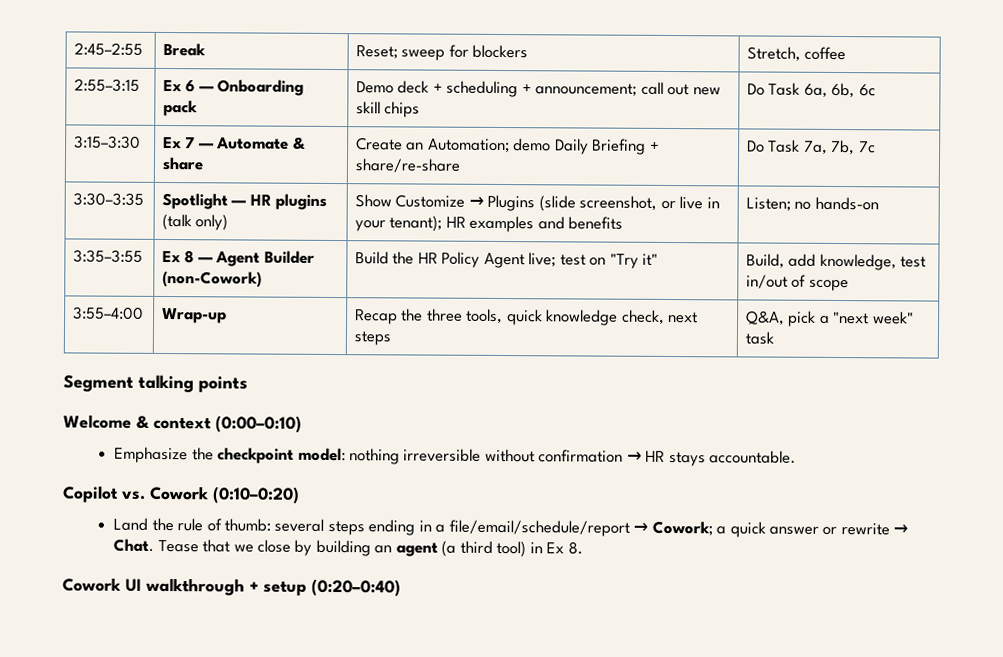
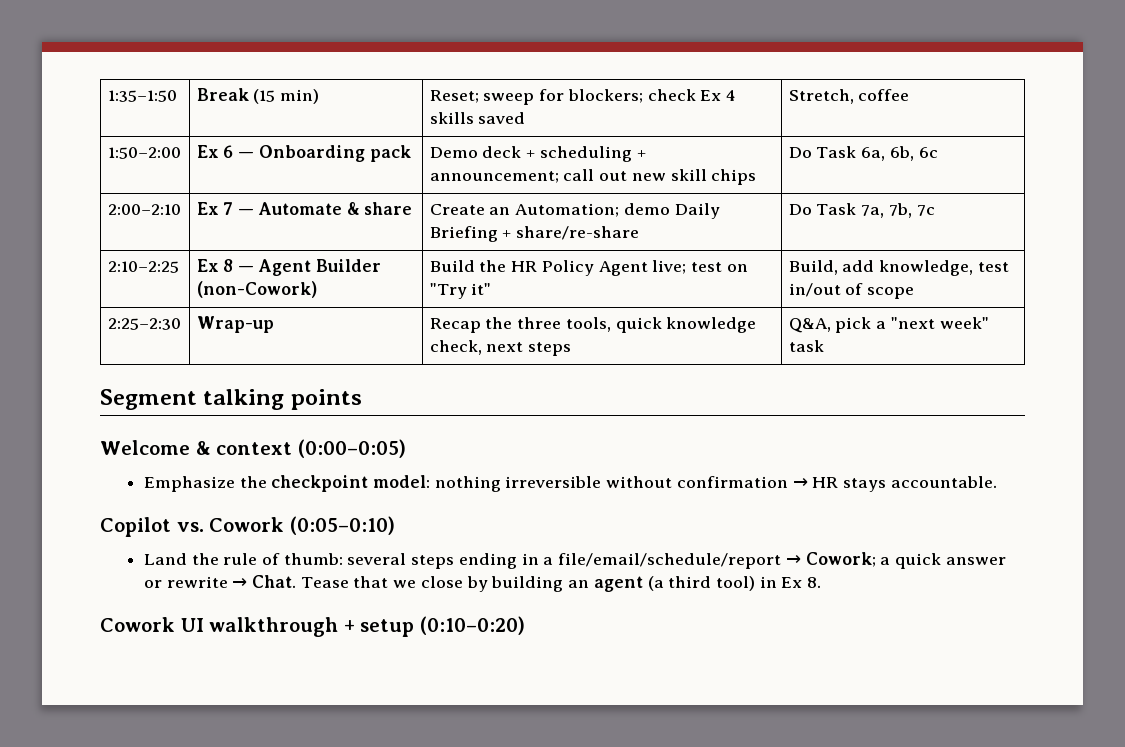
[74,42,144,56] 2:45–2:55 -> [107,90,177,102] 1:35–1:50
(207, 49) none -> [253,89,320,104] (15 min)
[472,44,529,59] blockers -> [567,89,737,103] [429,112,526,124] blockers; check Ex 4 skills saved
[74,78,141,92] 2:55–3:15 -> [107,147,181,159] 1:50–2:00
[74,135,142,149] 3:15–3:30 -> [107,204,181,215] 2:00–2:10
[73,192,145,206] [162,192,328,210] [162,213,229,231] [355,194,720,212] [355,215,624,233] [746,196,879,212] [73,249,144,263] 3:30–3:35 | Spotlight — HR plugins (talk only) | Show Customize → Plugins (slide screenshot, or live in your tenant); HR examples and benefits | Listen; no hands-on // 3:35–3:55 -> [107,261,179,273] 2:10–2:25
[73,306,145,320] 3:55–4:00 -> [107,318,181,330] 2:25–2:30
[215,415,302,433] (0:00–0:10) -> [297,439,406,458] (0:00–0:05)
[212,486,300,504] (0:10–0:20) -> [289,516,395,535] (0:05–0:10)
[311,578,401,597] (0:20–0:40) -> [419,616,525,635] (0:10–0:20)

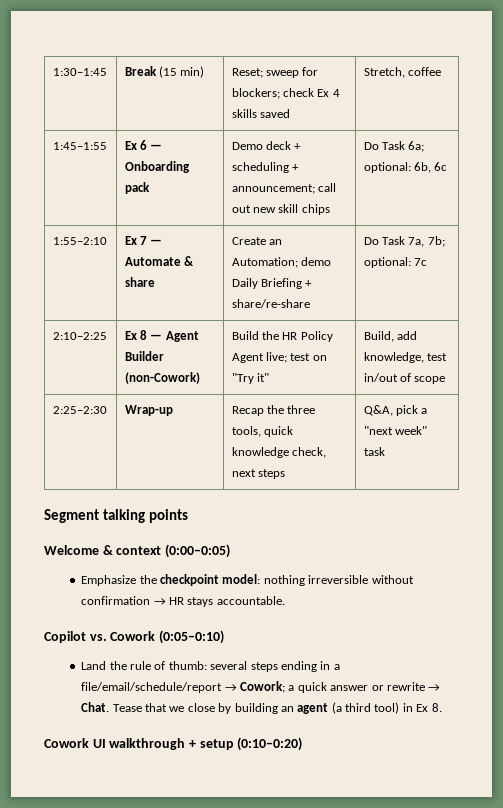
[107,90,177,102] 1:35–1:50 -> [52,68,107,76] 1:30–1:45
[107,147,181,159] 1:50–2:00 -> [52,142,107,150] 1:45–1:55
[861,147,886,161] 6a, -> [408,141,425,152] [363,162,411,173] 6a; optional:
[107,204,181,215] 2:00–2:10 -> [52,237,107,245] 1:55–2:10
[888,203,912,218] 7b, -> [427,236,445,247] [363,257,411,268] 7b; optional:

